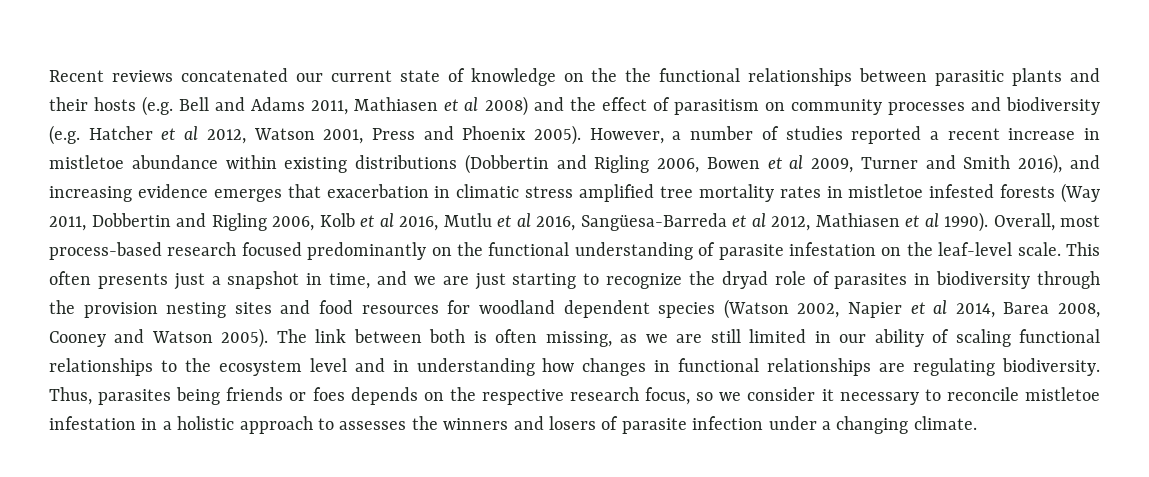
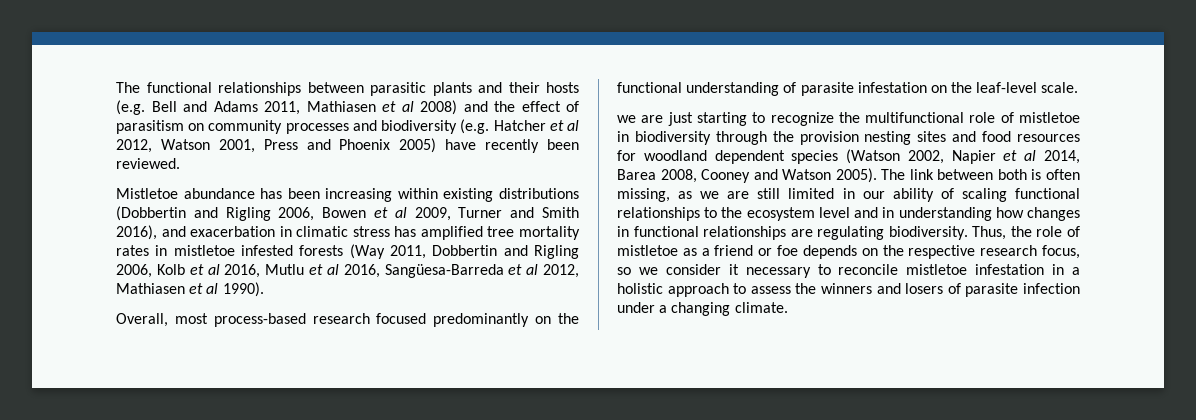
[49,68,652,86] Recent reviews concatenated our current state of knowledge on the the -> [116,82,140,93] The
[534,125,1101,145] [49,155,218,169] 2005). However, a number of studies reported a recent increase in mistletoe abundance -> [399,138,580,153] [116,158,180,169] [116,188,393,202] 2005) have recently been reviewed. // Mistletoe abundance has been increasing
[49,184,321,202] increasing evidence emerges that -> (186, 231) none
(574, 192) none -> [394,226,417,237] has
(988, 222) none -> (264, 289) //
[1065,242,1100,256] [49,271,407,290] This often presents just a snapshot in time, and -> (1079, 87) //
[721,271,908,289] dryad role of parasites -> [865,112,1080,123] multifunctional role of mistletoe
[98,387,345,405] parasites being friends or foes -> [1010,226,1080,237] [617,245,799,256] the role of mistletoe as a friend or foe
[339,421,407,430] assesses -> [750,286,791,294] assess

